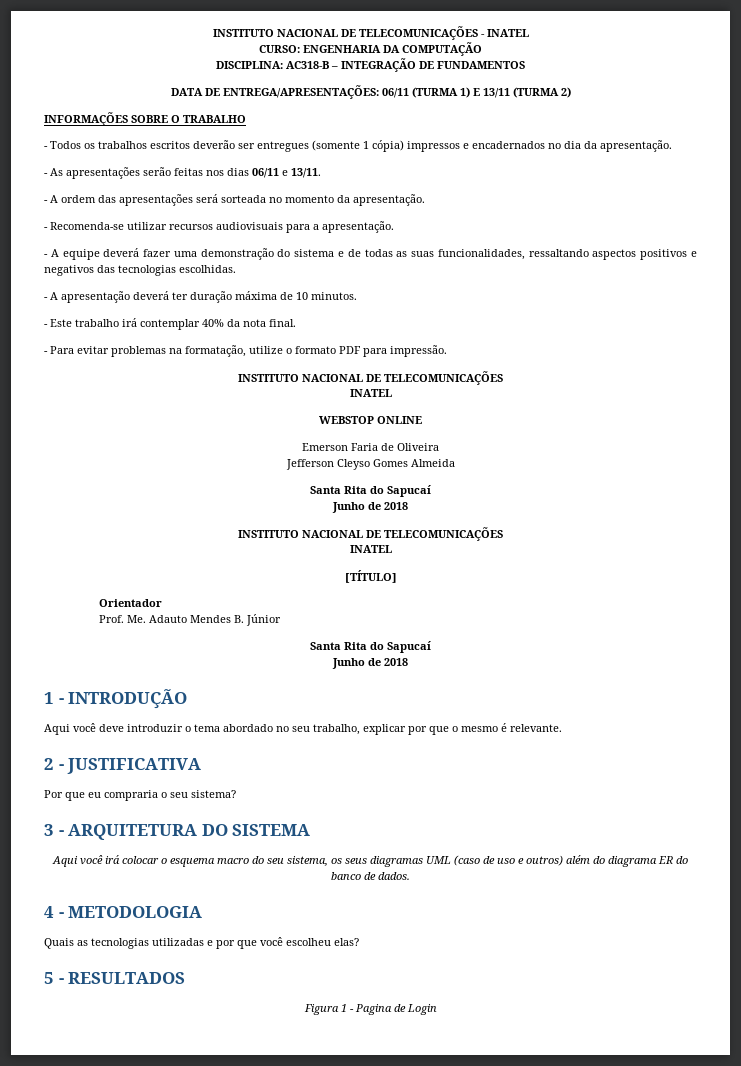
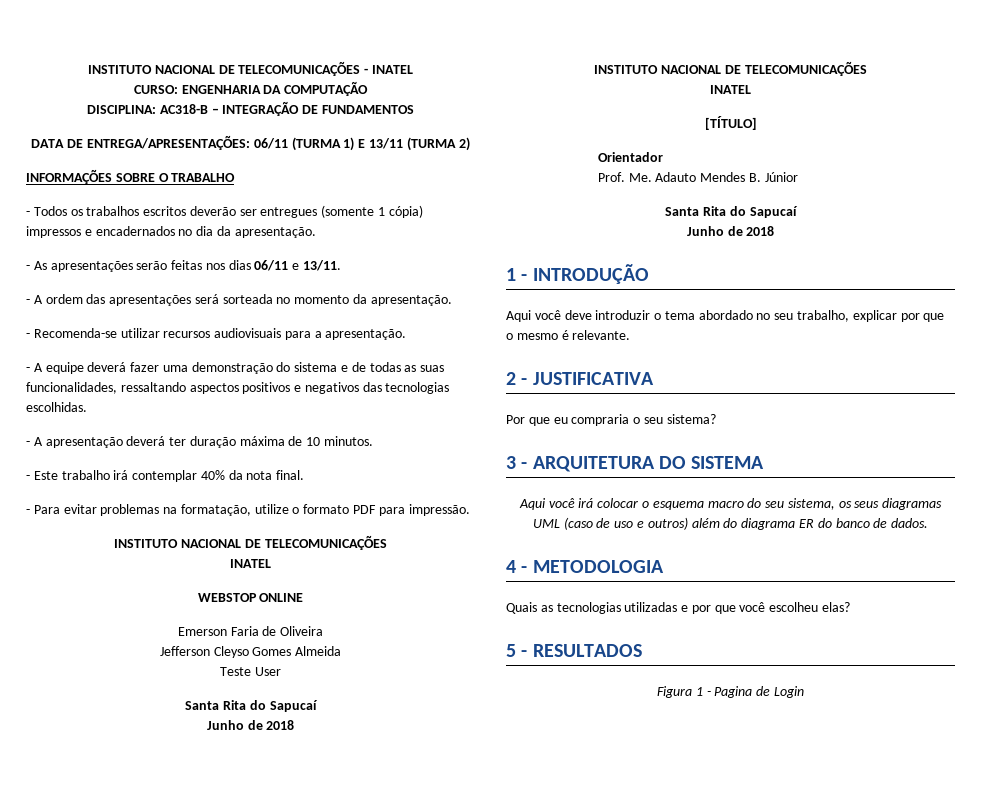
(455, 463) none -> [220,667,281,676] // Teste User

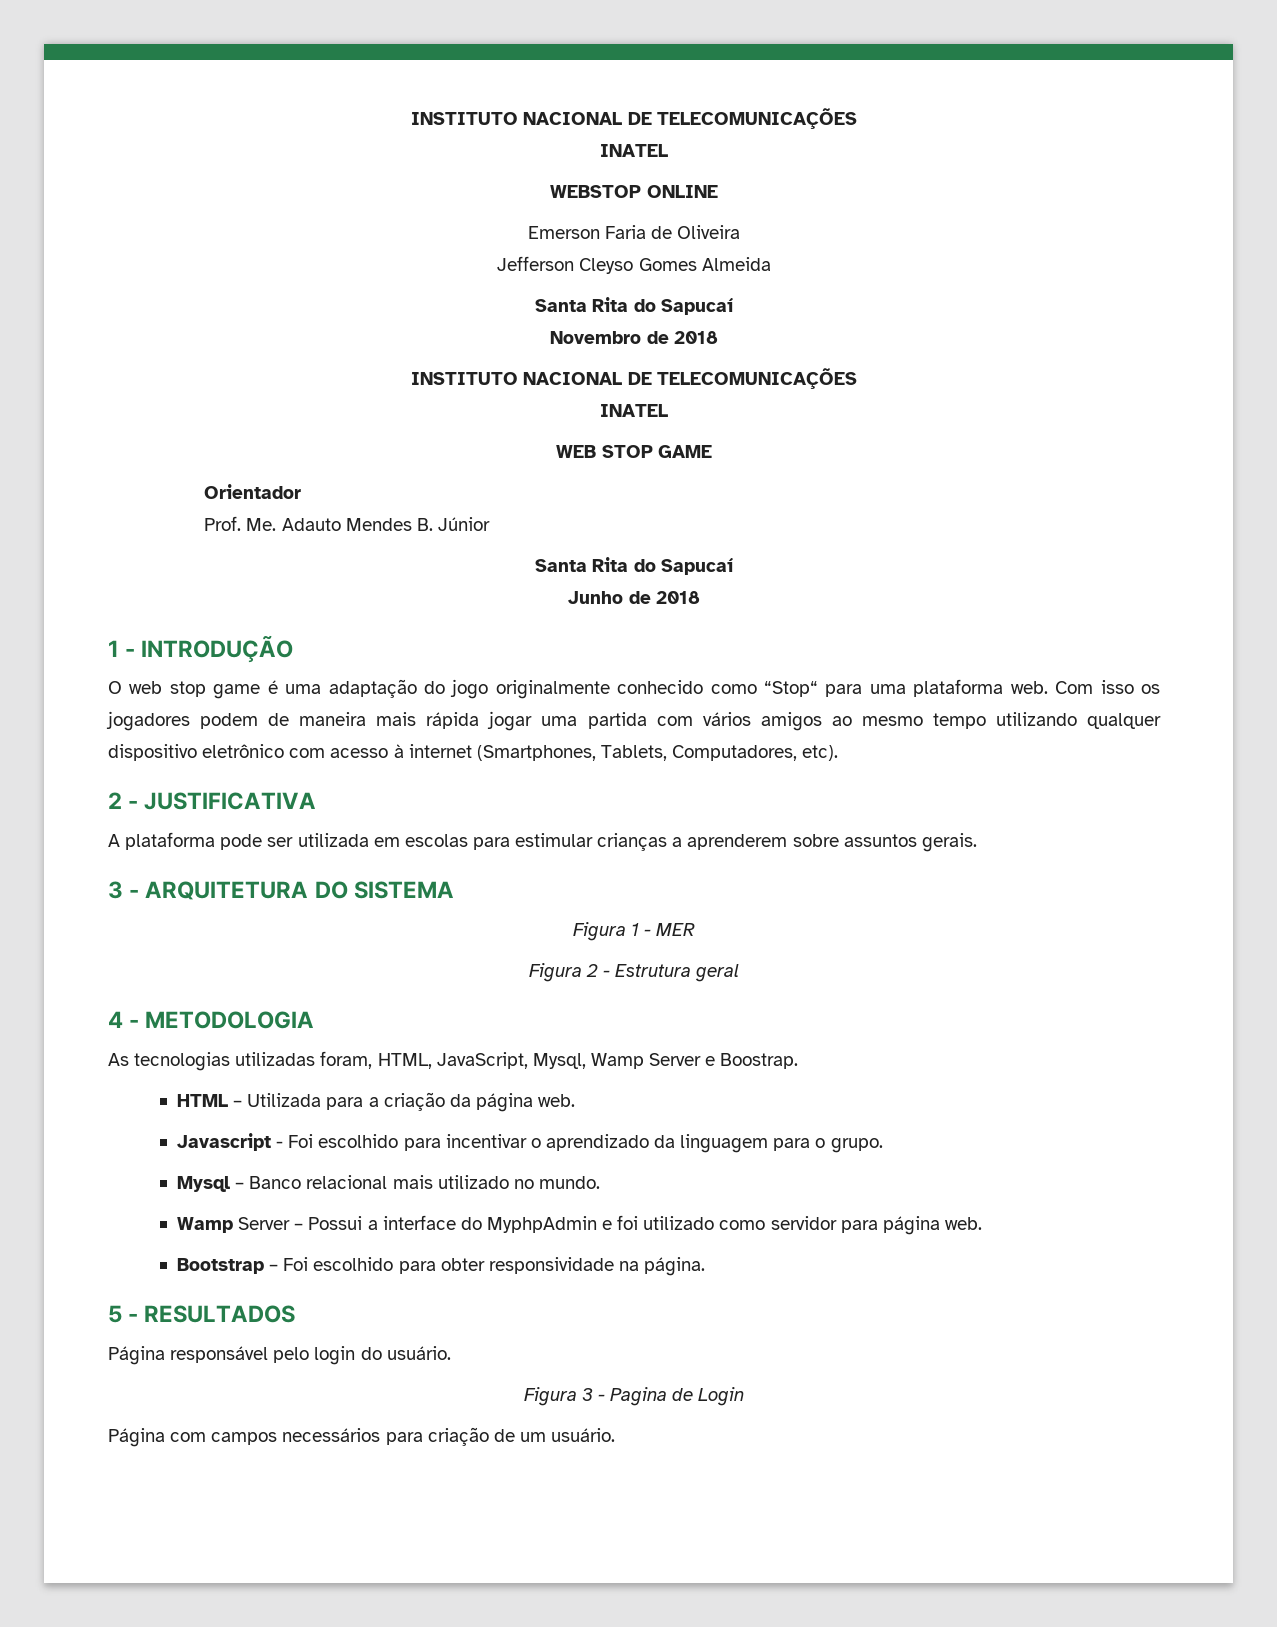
[88,61,413,76] [133,81,369,96] [87,101,414,116] [31,135,470,151] [26,169,236,184] [26,205,423,218] [26,226,316,238] [26,260,342,272] [26,294,452,306] [26,328,407,340] [26,362,445,374] [26,382,450,394] [26,402,87,412] [26,436,374,448] [26,470,305,482] [26,504,470,516] [114,535,387,550] INSTITUTO NACIONAL DE TELECOMUNICAÇÕES - INATEL // CURSO: ENGENHARIA DA COMPUTAÇÃO // DISCIPLINA: AC318-B – INTEGRAÇÃO DE FUNDAMENTOS // DATA DE ENTREGA/APRESENTAÇÕES: 06/11 (TURMA 1) E 13/11 (TURMA 2) // INFORMAÇÕES SOBRE O TRABALHO // - Todos os trabalhos escritos deverão ser entregues (somente 1 cópia) impressos e encadernados no dia da apresentação. // - As apresentações serão feitas nos dias 06/11 e 13/11. // - A ordem das apresentações será sorteada no momento da apresentação. // - Recomenda-se utilizar recursos audiovisuais para a apresentação. // - A equipe deverá fazer uma demonstração do sistema e de todas as suas funcionalidades, ressaltando aspectos positivos e negativos das tecnologias escolhidas. // - A apresentação deverá ter duração máxima de 10 minutos. // - Este trabalho irá contemplar 40% da nota final. // - Para evitar problemas na formatação, utilize o formato PDF para impressão. // INSTITUTO NACIONAL DE TELECOMUNICAÇÕES -> [411,108,857,129] INSTITUTO NACIONAL DE TELECOMUNICAÇÕES
[220,667,281,676] [185,700,318,712] [206,720,244,730] // Teste User // Santa Rita do Sapucaí // Junho -> [535,297,733,315] [550,331,642,344] // Santa Rita do Sapucaí // Novembro
[704,116,757,130] [TÍTULO] -> [556,445,712,458] WEB STOP GAME
[506,310,945,322] [506,330,631,340] [506,372,654,385] [506,414,716,426] Aqui você deve introduzir o tema abordado no seu trabalho, explicar por que o mesmo é relevante. // 2 - JUSTIFICATIVA // Por que eu compraria o seu sistema? -> [108,679,1161,699] [106,711,1161,731] [108,744,839,761] [108,792,317,810] [108,832,977,852] O web stop game é uma adaptação do jogo originalmente conhecido como “Stop“ para uma plataforma web. Com isso os jogadores podem de maneira mais rápida jogar uma partida com vários amigos ao mesmo tempo utilizando qualquer dispositivo eletrônico com acesso à internet (Smartphones, Tablets, Computadores, etc). // 2 - JUSTIFICATIVA // A plataforma pode ser utilizada em escolas para estimular crianças a aprenderem sobre assuntos gerais.
[518,498,943,510] [532,517,929,530] [506,560,664,573] [506,602,851,614] [506,644,642,657] [657,686,703,698] Aqui você irá colocar o esquema macro do seu sistema, os seus diagramas UML (caso de uso e outros) além do diagrama ER do banco de dados. // 4 - METODOLOGIA // Quais as tecnologias utilizadas e por que você escolheu elas? // 5 - RESULTADOS // Figura 1 -> [572,922,696,941] [528,963,740,982] [108,1011,315,1029] [108,1051,799,1071] [177,1092,576,1112] [177,1133,883,1153] [177,1175,600,1192] [177,1215,983,1235] [177,1257,706,1276] [108,1305,296,1323] [108,1346,451,1365] [523,1387,593,1406] Figura 1 - MER // Figura 2 - Estrutura geral // 4 - METODOLOGIA // As tecnologias utilizadas foram, HTML, JavaScript, Mysql, Wamp Server e Boostrap. // HTML – Utilizada para a criação da página web. // Javascript - Foi escolhido para incentivar o aprendizado da linguagem para o grupo. // Mysql – Banco relacional mais utilizado no mundo. // Wamp Server – Possui a interface do MyphpAdmin e foi utilizado como servidor para página web. // Bootstrap – Foi escolhido para obter responsividade na página. // 5 - RESULTADOS // Página responsável pelo login do usuário. // Figura 3
(804, 692) none -> [108,1427,616,1447] // Página com campos necessários para criação de um usuário.

